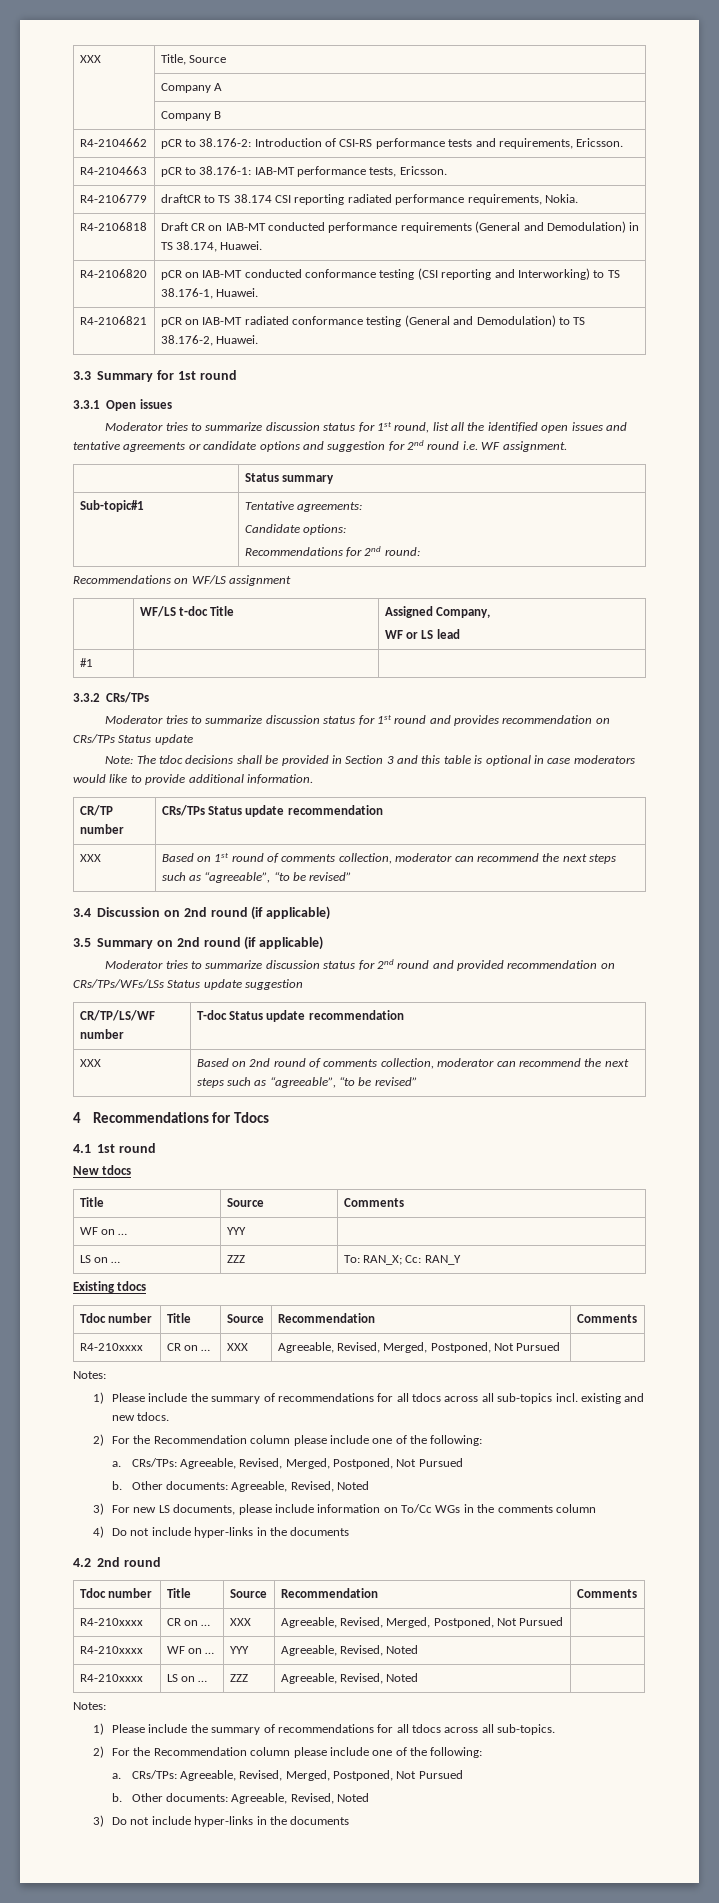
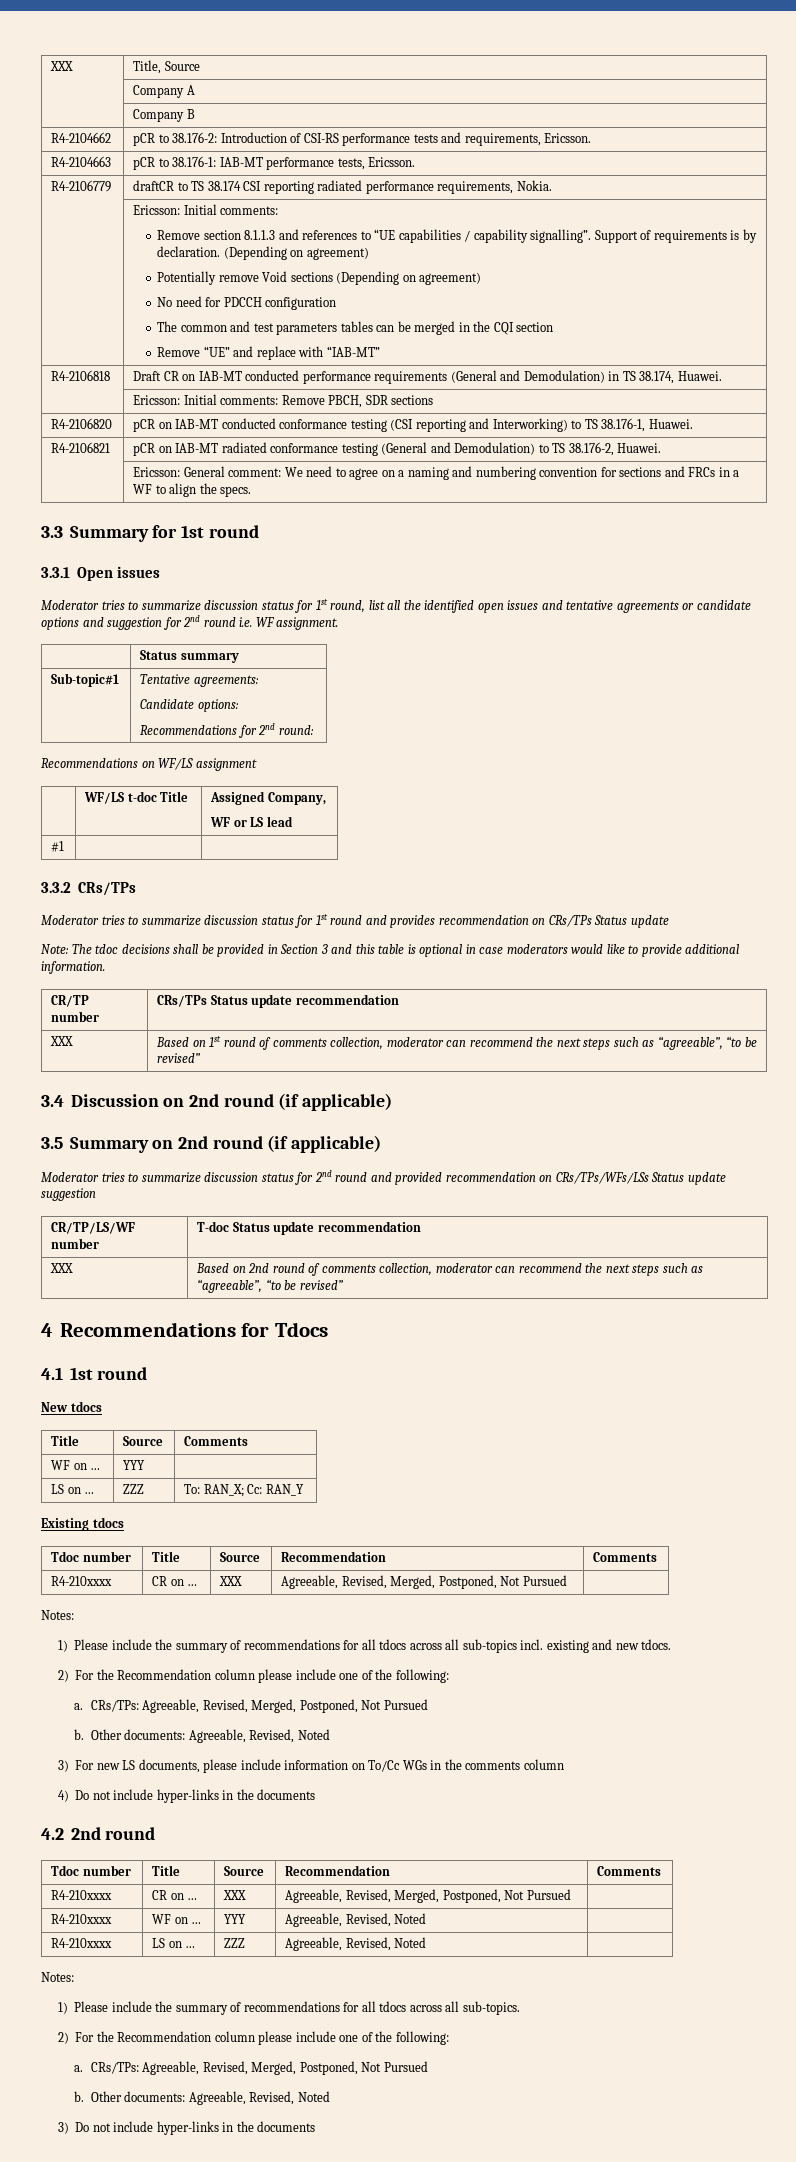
(578, 198) none -> [133,204,279,215] [157,229,757,243] [157,246,369,260] [157,271,482,285] [157,296,337,310] [157,321,554,335] [157,346,380,360] // | Ericsson: Initial comments: // Remove section 8.1.1.3 and references to “UE capabilities / capability signalling”. Support of requirements is by declaration. (Depending on agreement) // Potentially remove Void sections (Depending on agreement) // No need for PDCCH configuration // The common and test parameters tables can be merged in the CQI section // Remove “UE” and replace with “IAB-MT”
(263, 245) none -> [133,394,434,408] // | Ericsson: Initial comments: Remove PBCH, SDR sections
(258, 339) none -> [133,466,740,480] [133,483,252,497] // | Ericsson: General comment: We need to agree on a naming and numbering convention for sections and FRCs in a WF to align the specs.

